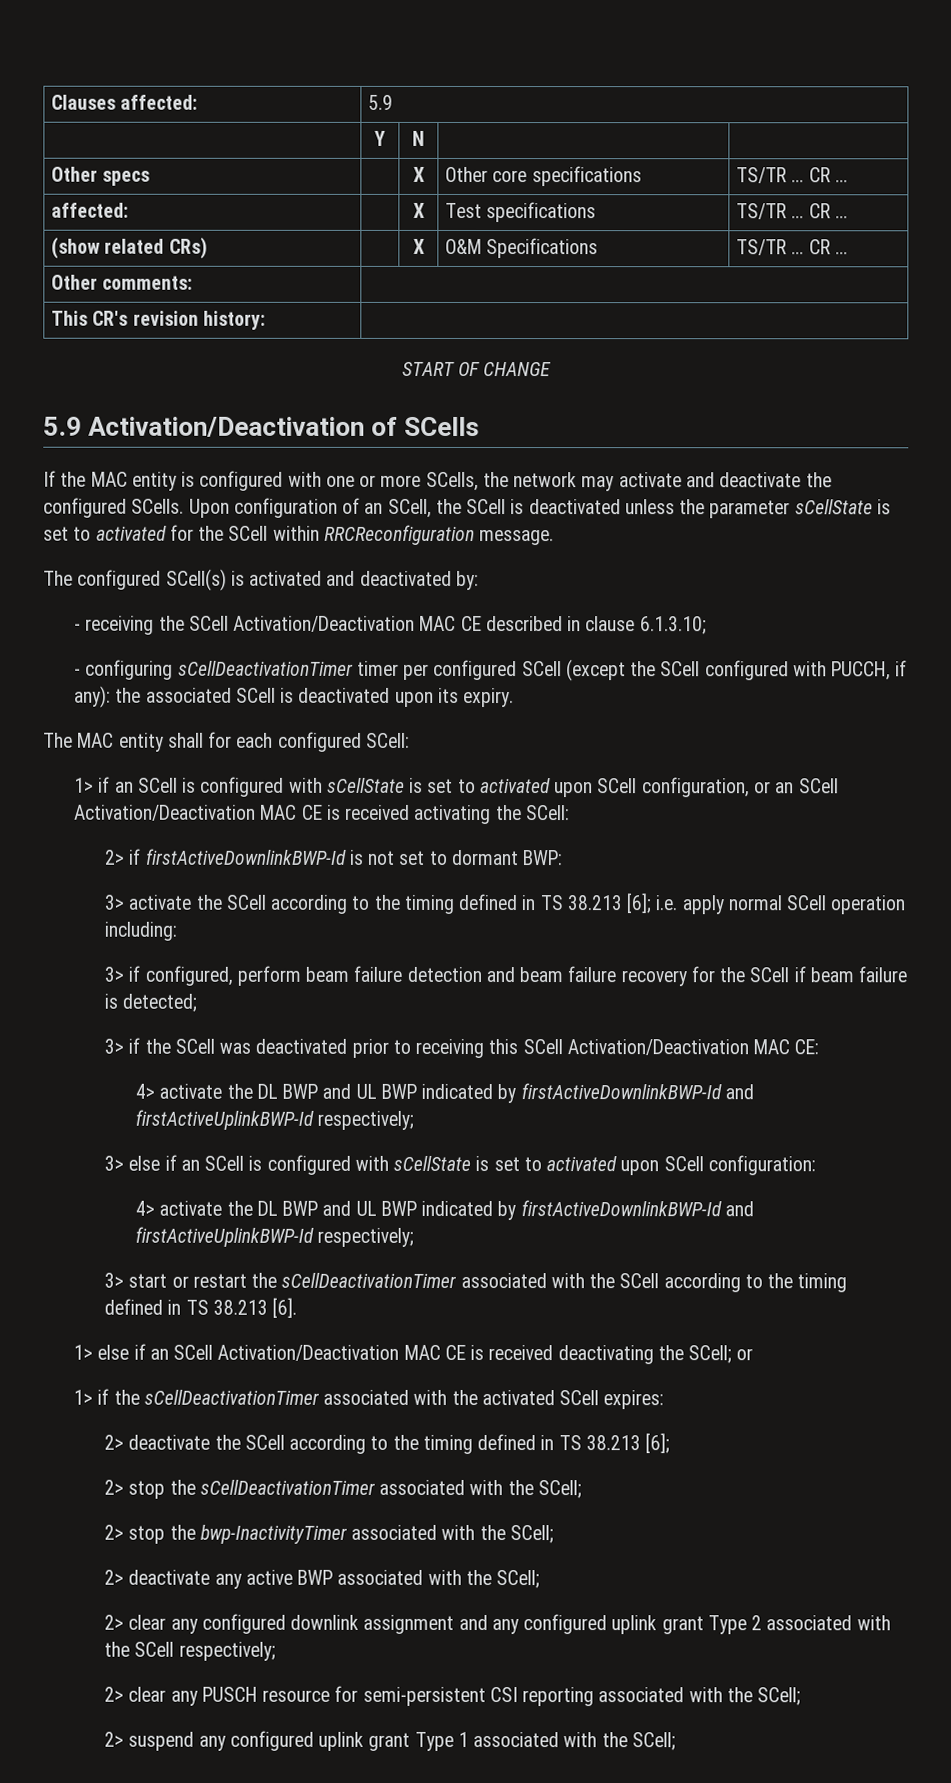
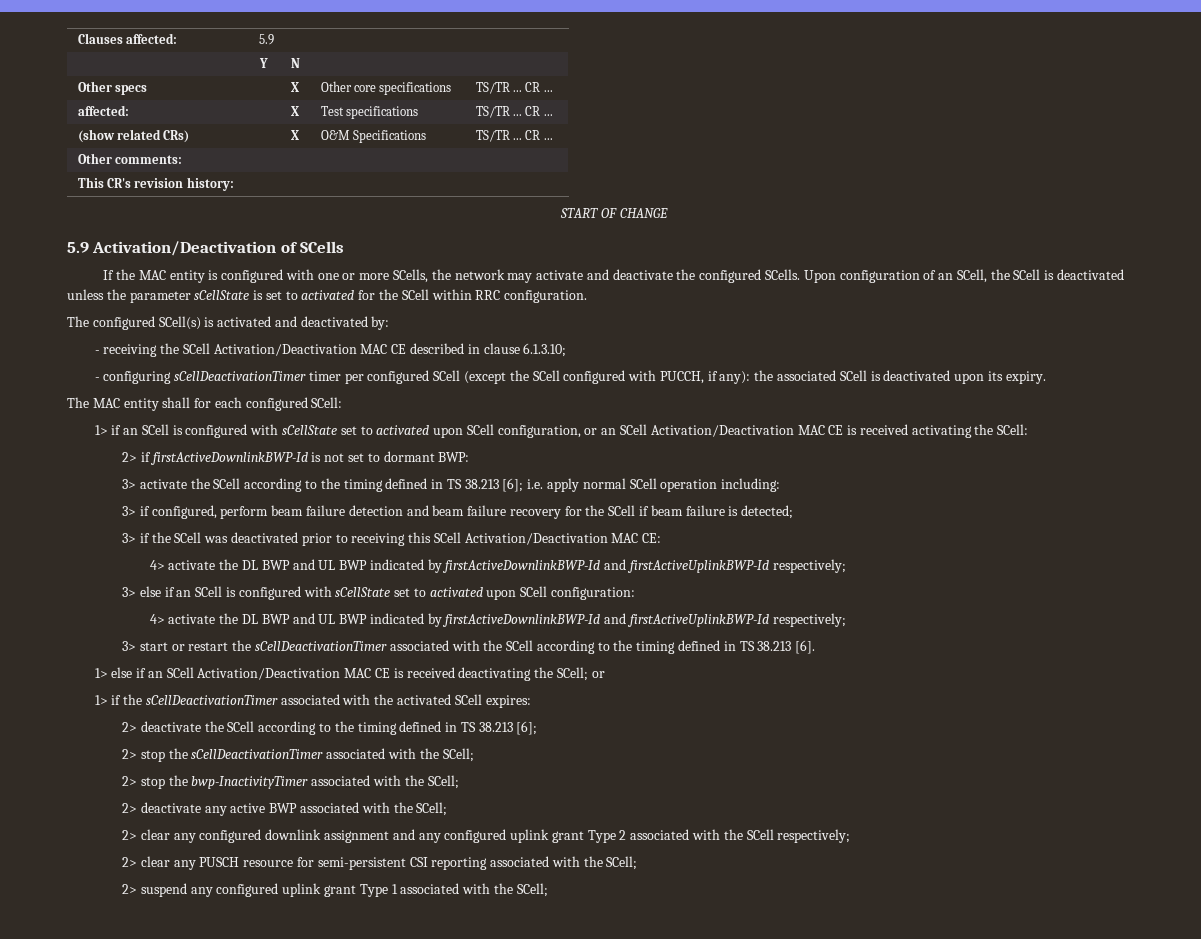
[323,524,555,546] RRCReconfiguration message. -> [475,290,588,303] RRC configuration.
[409,777,424,793] is -> (338, 430) none
[475,1156,490,1172] is -> (391, 592) none

